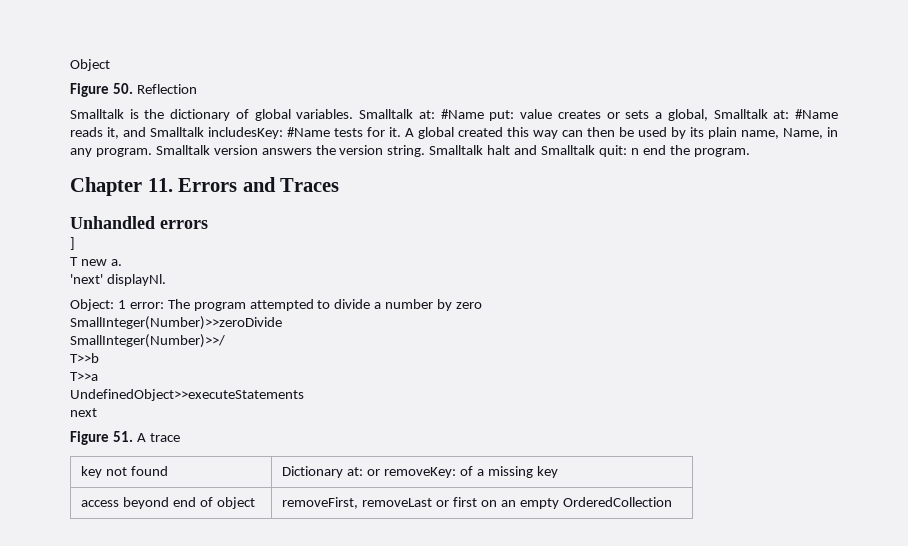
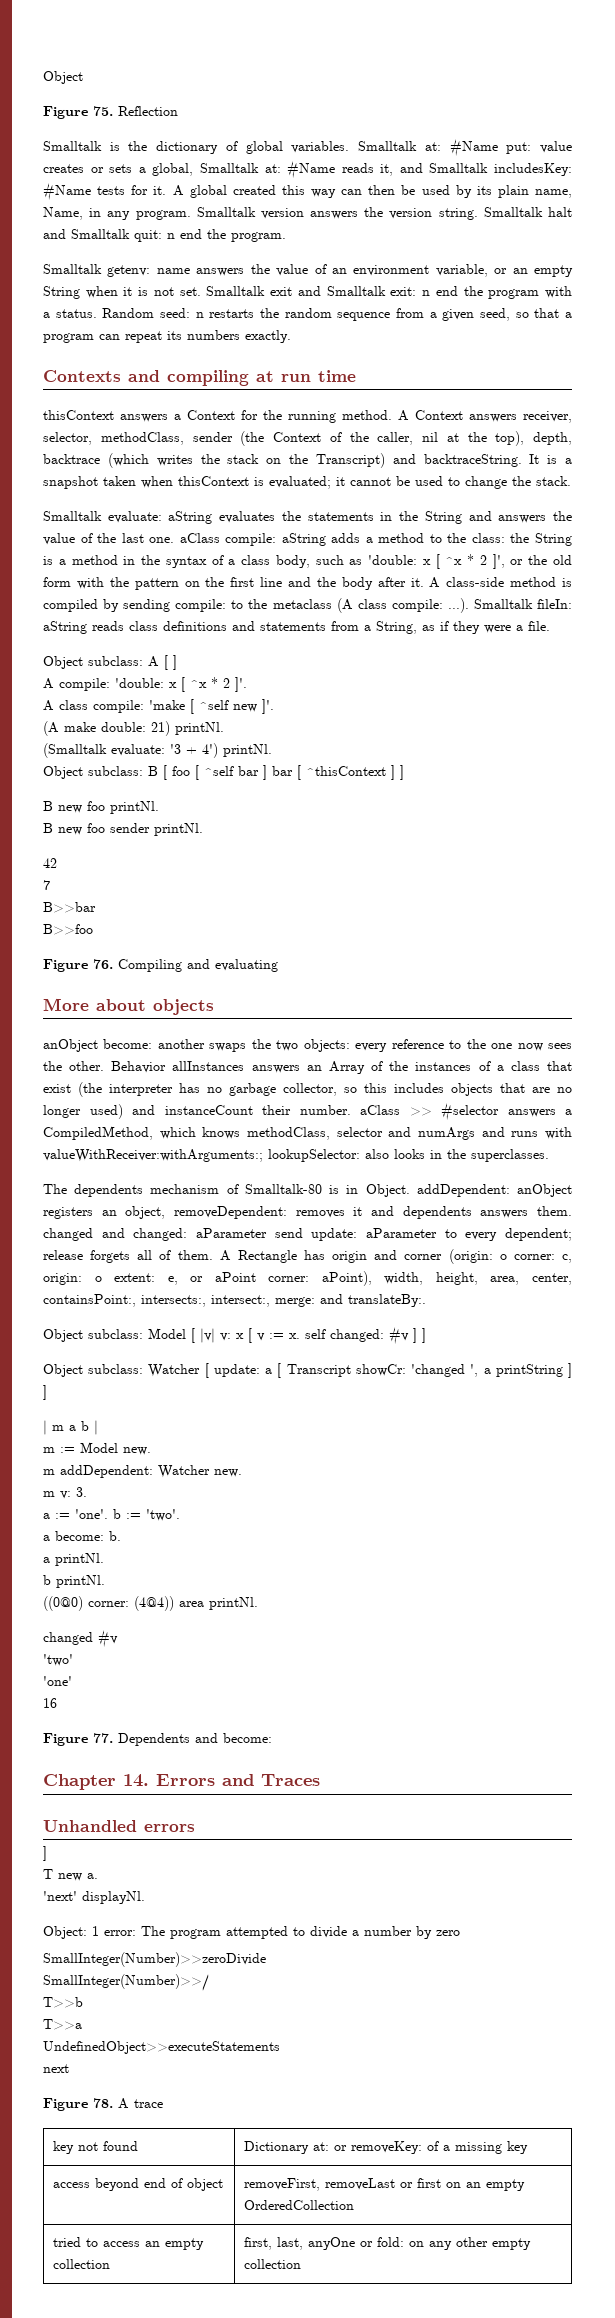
[112,83,133,94] 50. -> [93,106,113,116] 75.
(750, 152) none -> [43,264,574,277] [43,286,572,299] [43,308,573,321] [43,330,291,343] [43,370,356,386] [43,410,572,423] [43,431,572,446] [43,453,572,468] [43,476,571,489] [43,511,573,524] [43,533,573,546] [43,554,572,569] [43,577,572,590] [43,598,572,613] [43,621,550,634] [43,655,177,670] [43,677,247,692] [43,699,274,714] [43,721,224,736] [43,743,272,758] [43,765,404,780] [43,801,159,814] [43,823,203,836] [43,858,57,868] [43,880,50,890] [43,902,96,913] [43,924,93,935] [43,959,278,972] [43,998,214,1015] [43,1039,572,1052] [43,1061,572,1074] [43,1082,572,1097] [43,1103,572,1121] [43,1126,573,1140] [43,1149,549,1162] [43,1184,572,1197] [43,1206,572,1219] [43,1228,572,1241] [43,1249,573,1264] [43,1271,573,1286] [43,1294,426,1307] [43,1327,426,1345] [43,1363,572,1378] [43,1385,47,1400] [43,1420,98,1435] [43,1442,151,1455] [43,1465,242,1478] [43,1487,87,1499] [43,1509,180,1521] [43,1531,121,1541] [43,1553,104,1566] [43,1575,105,1588] [43,1596,258,1611] [43,1630,118,1648] [43,1654,73,1666] [43,1676,72,1686] [43,1698,57,1708] [43,1733,272,1746] // Smalltalk getenv: name answers the value of an environment variable, or an empty String when it is not set. Smalltalk exit and Smalltalk exit: n end the program with a status. Random seed: n restarts the random sequence from a given seed, so that a program can repeat its numbers exactly. // Contexts and compiling at run time // thisContext answers a Context for the running method. A Context answers receiver, selector, methodClass, sender (the Context of the caller, nil at the top), depth, backtrace (which writes the stack on the Transcript) and backtraceString. It is a snapshot taken when thisContext is evaluated; it cannot be used to change the stack. // Smalltalk evaluate: aString evaluates the statements in the String and answers the value of the last one. aClass compile: aString adds a method to the class: the String is a method in the syntax of a class body, such as 'double: x [ ^x * 2 ]', or the old form with the pattern on the first line and the body after it. A class-side method is compiled by sending compile: to the metaclass (A class compile: ...). Smalltalk fileIn: aString reads class definitions and statements from a String, as if they were a file. // Object subclass: A [ ] // A compile: 'double: x [ ^x * 2 ]'. // A class compile: 'make [ ^self new ]'. // (A make double: 21) printNl. // (Smalltalk evaluate: '3 + 4') printNl. // Object subclass: B [ foo [ ^self bar ] bar [ ^thisContext ] ] // B new foo printNl. // B new foo sender printNl. // 42 // 7 // B>>bar // B>>foo // Figure 76. Compiling and evaluating // More about objects // anObject become: another swaps the two objects: every reference to the one now sees the other. Behavior allInstances answers an Array of the instances of a class that exist (the interpreter has no garbage collector, so this includes objects that are no longer used) and instanceCount their number. aClass >> #selector answers a CompiledMethod, which knows methodClass, selector and numArgs and runs with valueWithReceiver:withArguments:; lookupSelector: also looks in the superclasses. // The dependents mechanism of Smalltalk-80 is in Object. addDependent: anObject registers an object, removeDependent: removes it and dependents answers them. changed and changed: aParameter send update: aParameter to every dependent; release forgets all of them. A Rectangle has origin and corner (origin: o corner: c, origin: o extent: e, or aPoint corner: aPoint), width, height, area, center, containsPoint:, intersects:, intersect:, merge: and translateBy:. // Object subclass: Model [ |v| v: x [ v := x. self changed: #v ] ] // Object subclass: Watcher [ update: a [ Transcript showCr: 'changed ', a printString ] ] // | m a b | // m := Model new. // m addDependent: Watcher new. // m v: 3. // a := 'one'. b := 'two'. // a become: b. // a printNl. // b printNl. // ((0@0) corner: (4@4)) area printNl. // changed #v // 'two' // 'one' // 16 // Figure 77. Dependents and become:
[147,178,173,192] 11. -> [123,1774,149,1787] 14.
[112,431,133,442] 51. -> [93,2098,113,2108] 78.
(672, 502) none -> [52,2237,204,2250] [52,2259,110,2269] [243,2237,531,2250] [243,2259,301,2269] // tried to access an empty collection | first, last, anyOne or fold: on any other empty collection

